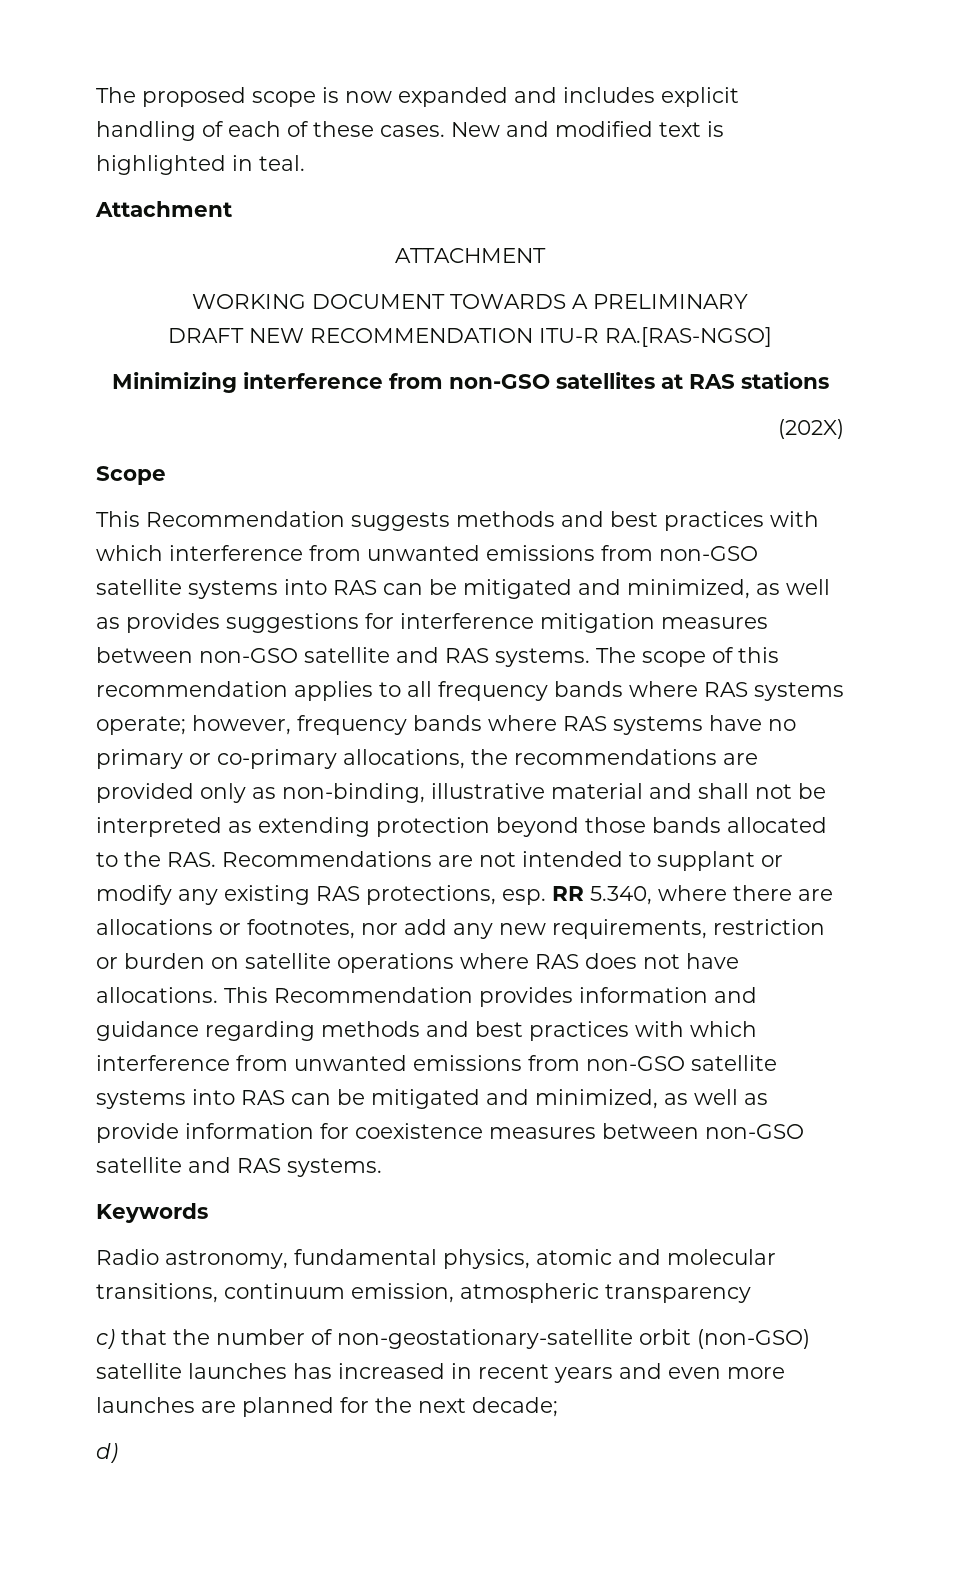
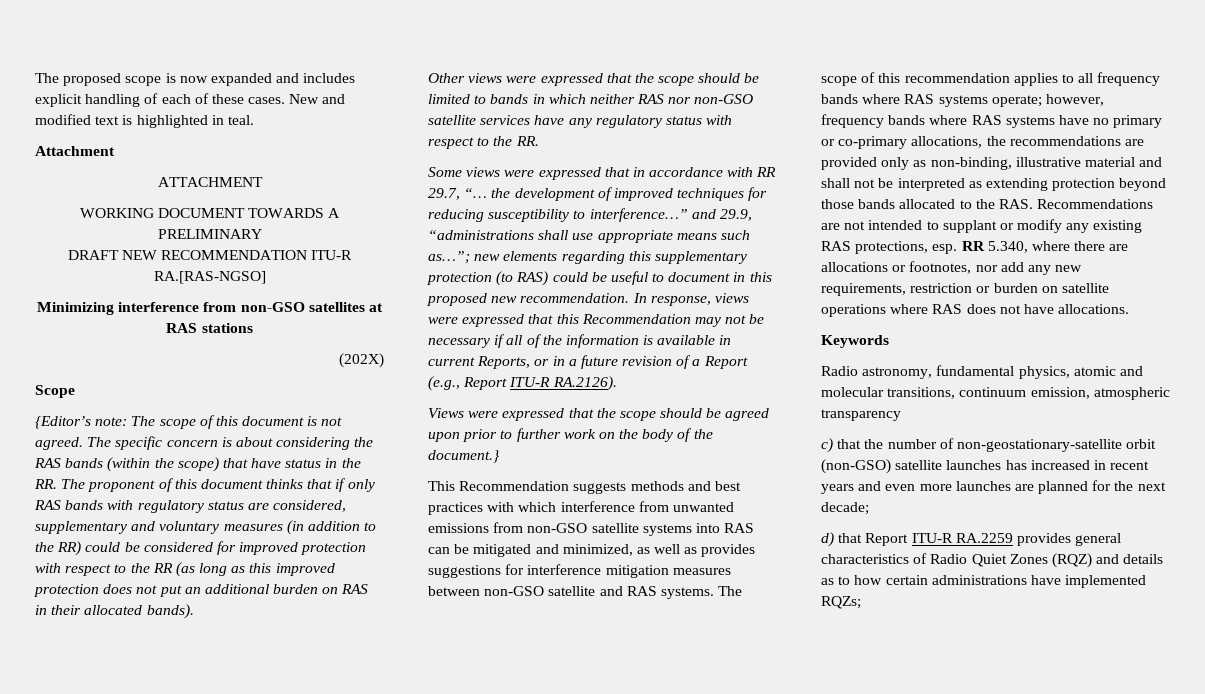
(166, 475) none -> [35,415,343,429] [35,436,374,450] [34,457,361,472] [34,478,375,492] [34,500,347,513] [35,520,377,535] [35,541,367,556] [35,562,335,577] [34,584,369,597] [35,604,194,619] [428,73,760,86] [428,94,754,104] [428,115,733,128] [428,136,539,149] [428,167,777,180] [428,187,768,201] [428,208,752,222] [428,230,750,243] [428,251,747,264] [427,271,772,286] [427,293,749,306] [428,314,765,327] [428,334,732,348] [428,355,748,369] [428,376,617,391] [428,408,770,421] [428,428,713,442] [428,450,500,463] // {Editor’s note: The scope of this document is not agreed. The specific concern is about considering the RAS bands (within the scope) that have status in the RR. The proponent of this document thinks that if only RAS bands with regulatory status are considered, supplementary and voluntary measures (in addition to the RR) could be considered for improved protection with respect to the RR (as long as this improved protection does not put an additional burden on RAS in their allocated bands). // Other views were expressed that the scope should be limited to bands in which neither RAS nor non-GSO satellite services have any regulatory status with respect to the RR. // Some views were expressed that in accordance with RR 29.7, “… the development of improved techniques for reducing susceptibility to interference…” and 29.9, “administrations shall use appropriate means such as…”; new elements regarding this supplementary protection (to RAS) could be useful to document in this proposed new recommendation. In response, views were expressed that this Recommendation may not be necessary if all of the information is available in current Reports, or in a future revision of a Report (e.g., Report ITU-R RA.2126). // Views were expressed that the scope should be agreed upon prior to further work on the body of the document.}
[224,987,757,1007] [96,1021,757,1041] [96,1055,777,1071] [96,1089,768,1109] [96,1123,804,1143] [96,1157,382,1177] This Recommendation provides information and guidance regarding methods and best practices with which interference from unwanted emissions from non-GSO satellite systems into RAS can be mitigated and minimized, as well as provide information for coexistence measures between non-GSO satellite and RAS systems. -> (1130, 309) none
(118, 1453) none -> [838,533,1122,546] [821,553,1164,568] [821,575,1147,588] [821,596,861,609] that Report ITU-R RA.2259 provides general characteristics of Radio Quiet Zones (RQZ) and details as to how certain administrations have implemented RQZs;

